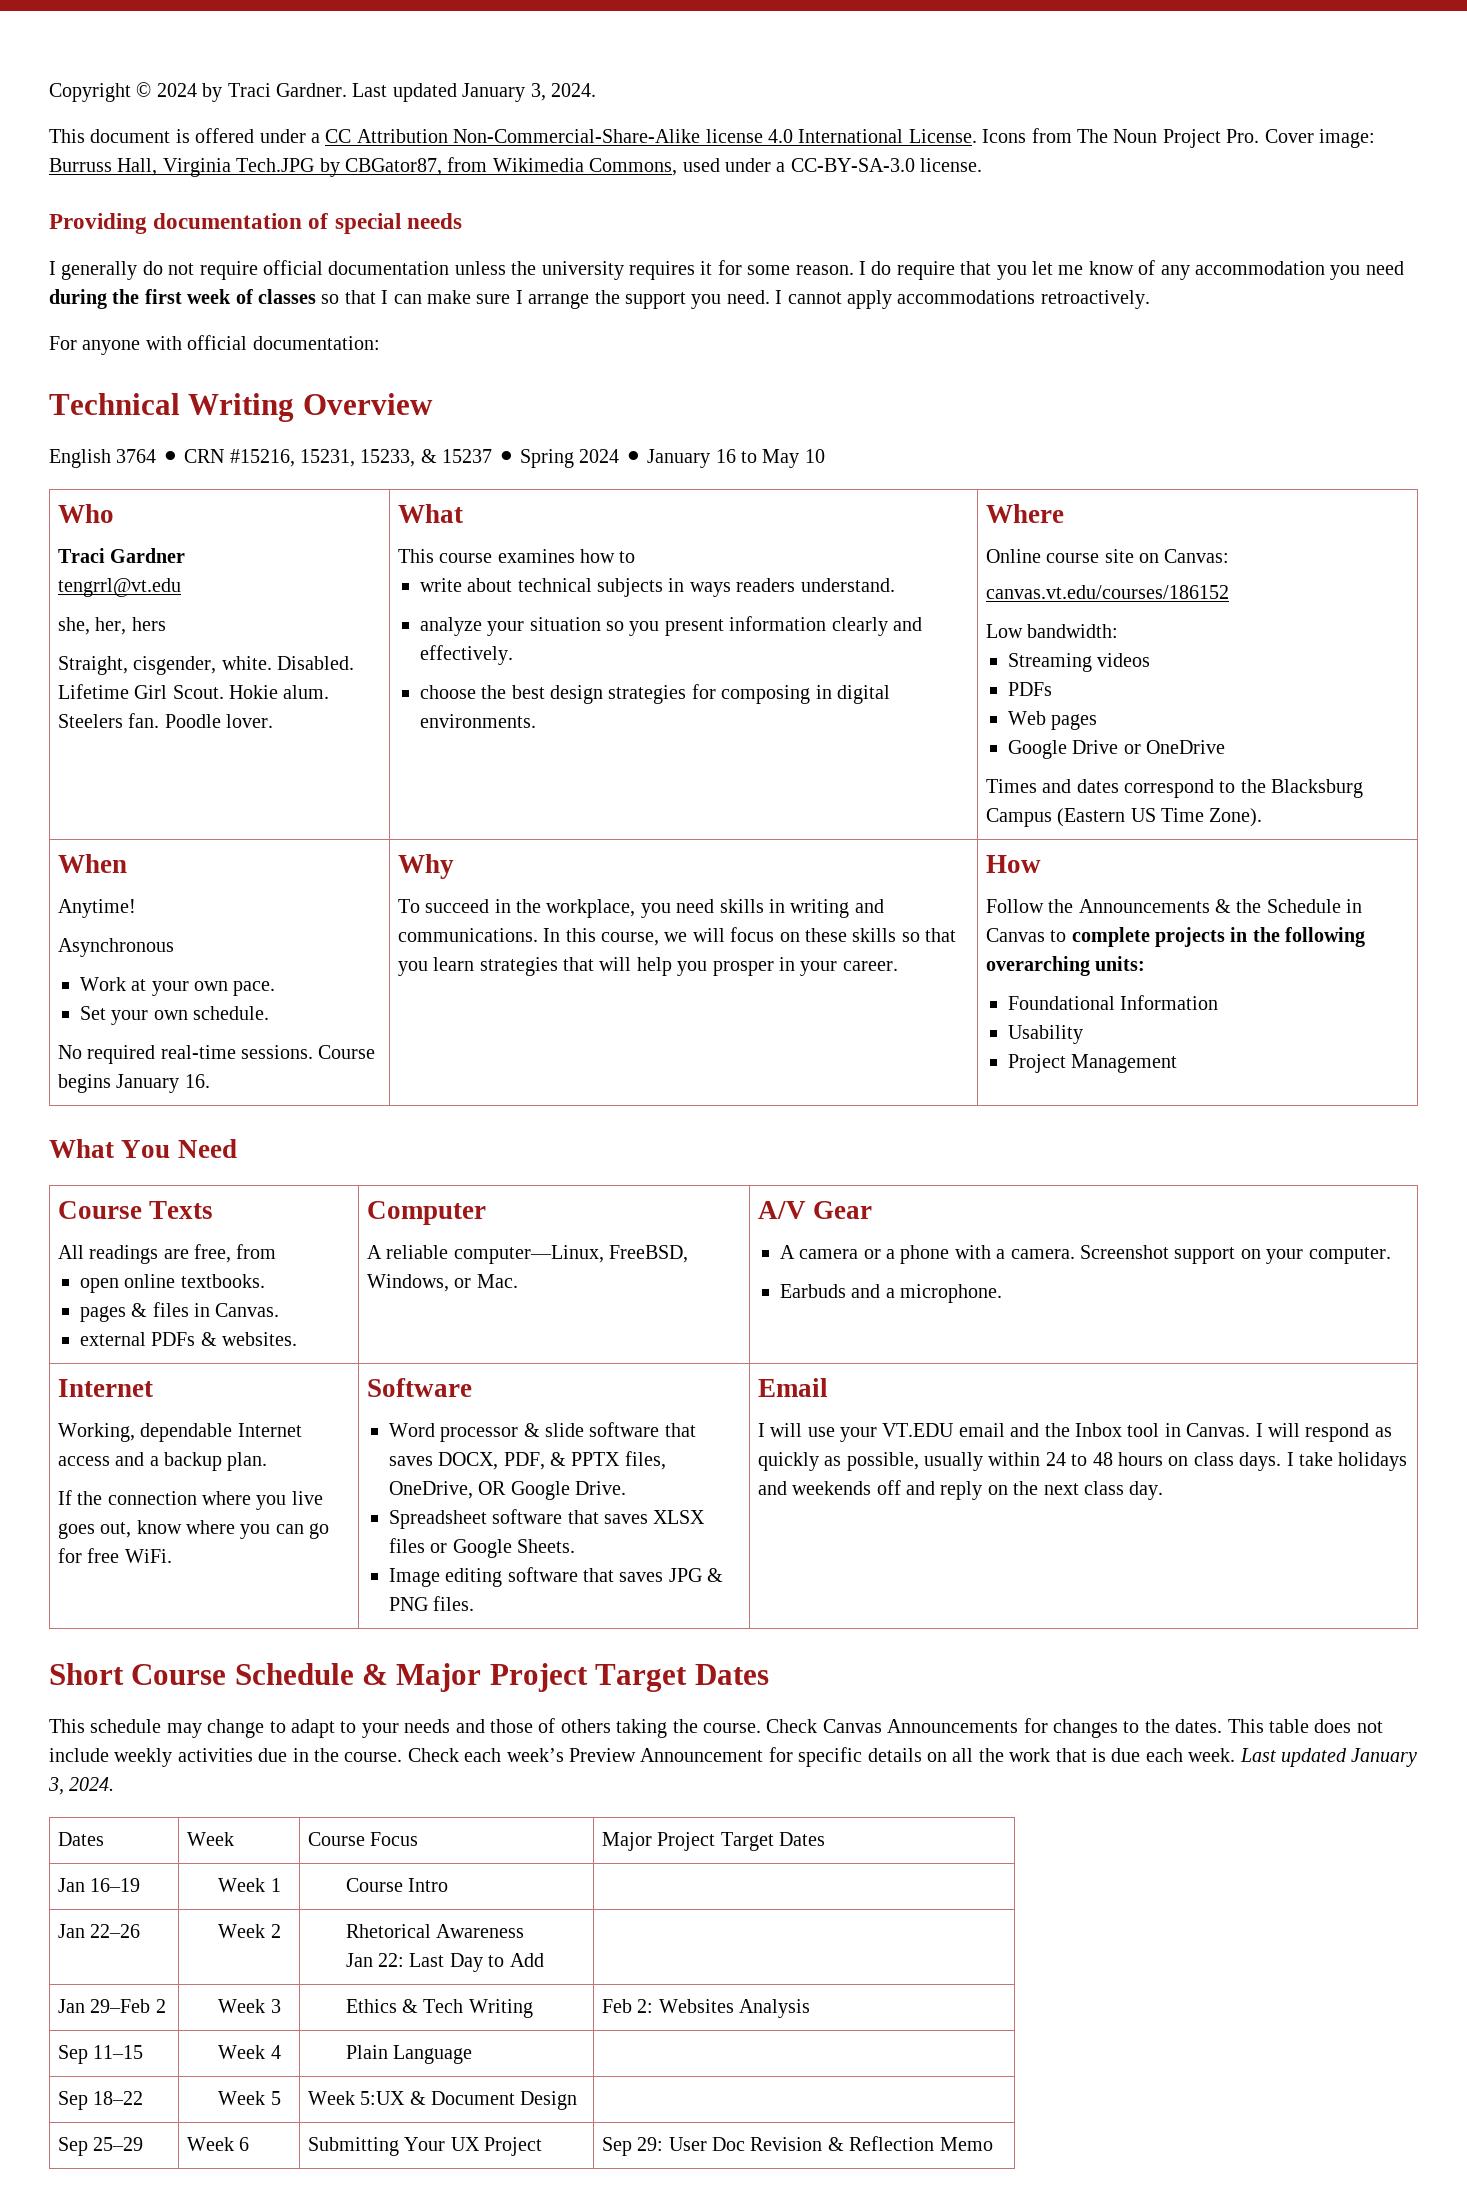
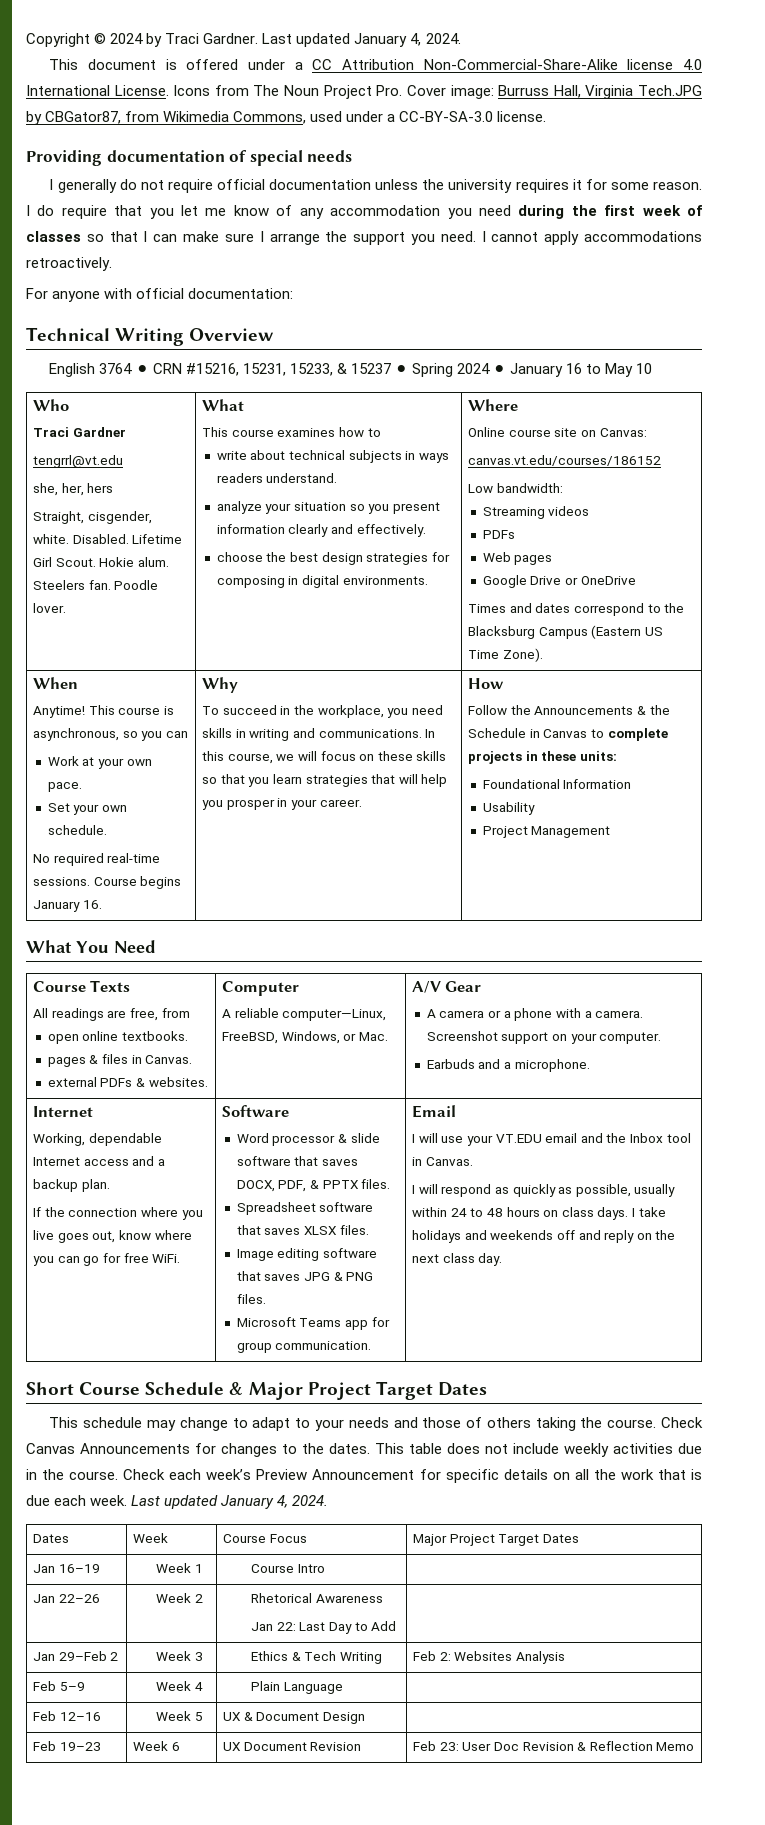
[530,83,546,101] 3, -> [410,33,422,46] 4,
[57,938,174,957] // Asynchronous -> [88,705,174,715] [32,728,188,741] This course is asynchronous, so you can
[1252,927,1366,947] [985,956,1090,976] the following overarching -> [541,751,577,761] these
[624,1451,666,1470] [388,1481,627,1500] files, OneDrive, OR Google Drive. -> [361,1179,391,1189] files.
[388,1538,576,1558] files or Google Sheets. -> [339,1225,369,1235] files.
(475, 1603) none -> [236,1317,390,1330] [236,1341,372,1353] // Microsoft Teams app for group communication.
(1251, 1430) none -> (473, 1161) //
[48,1777,64,1795] 3, -> [277,1495,289,1508] 4,
[57,2045,144,2064] Sep 11–15 -> [32,1681,85,1691] Feb 5–9
[57,2091,144,2110] Sep 18–22 -> [32,1711,101,1721] Feb 12–16
[307,2091,406,2105] Week 5:UX -> [222,1712,241,1721] UX
[57,2137,144,2156] Sep 25–29 -> [32,1741,101,1751] Feb 19–23
[307,2137,543,2156] [601,2137,664,2156] Submitting Your UX Project | Sep 29: -> [222,1742,362,1751] [412,1741,459,1751] UX Document Revision | Feb 23:

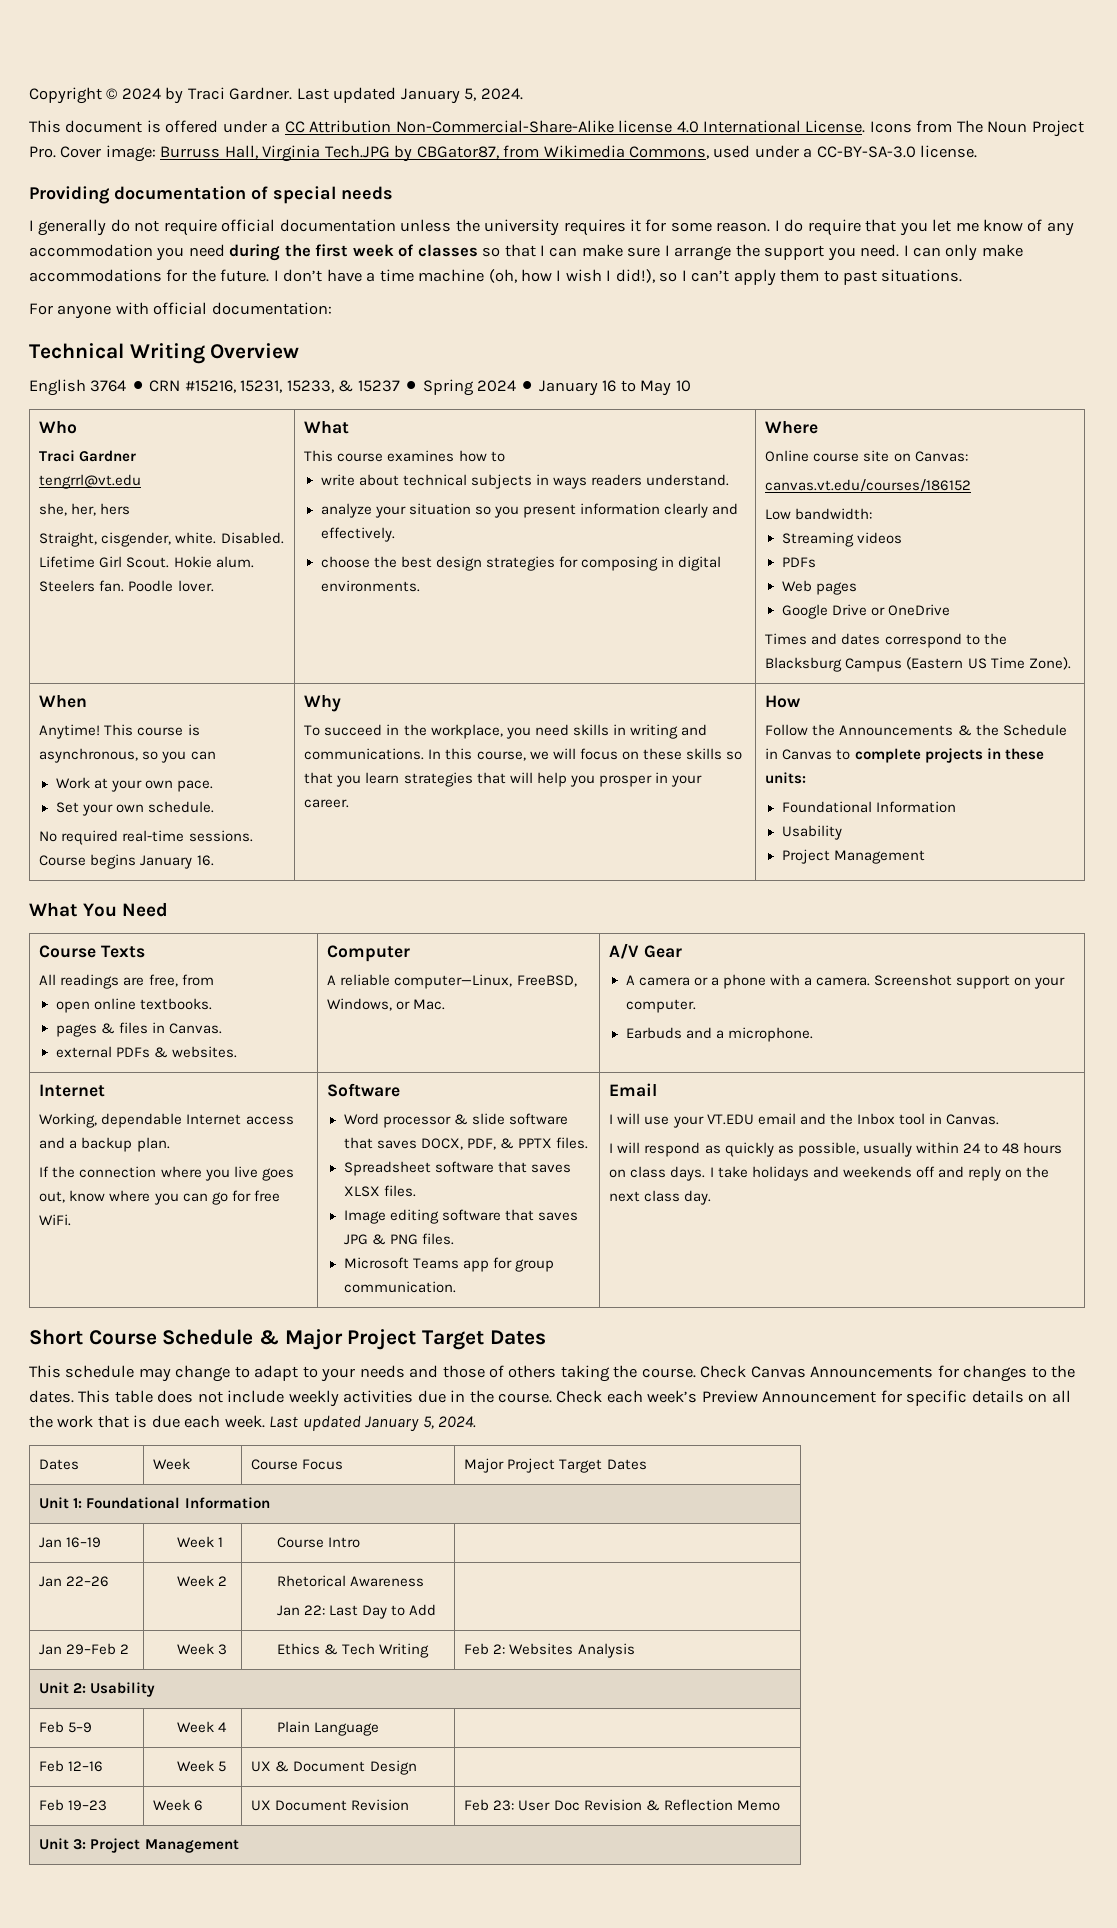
[410,33,422,46] 4, -> [464,88,477,101] 5,
[491,231,702,245] [26,257,112,271] cannot apply accommodations retroactively. -> [913,244,1023,261] [29,269,963,286] can only make accommodations for the future. I don’t have a time machine (oh, how I wish I did!), so I can’t apply them to past situations.
[277,1495,289,1508] 4, -> [422,1416,434,1429] 5,
(579, 1538) none -> [39,1497,270,1509] // Unit 1: Foundational Information
(565, 1657) none -> [39,1682,156,1697] // Unit 2: Usability
(695, 1746) none -> [39,1838,239,1853] // Unit 3: Project Management

